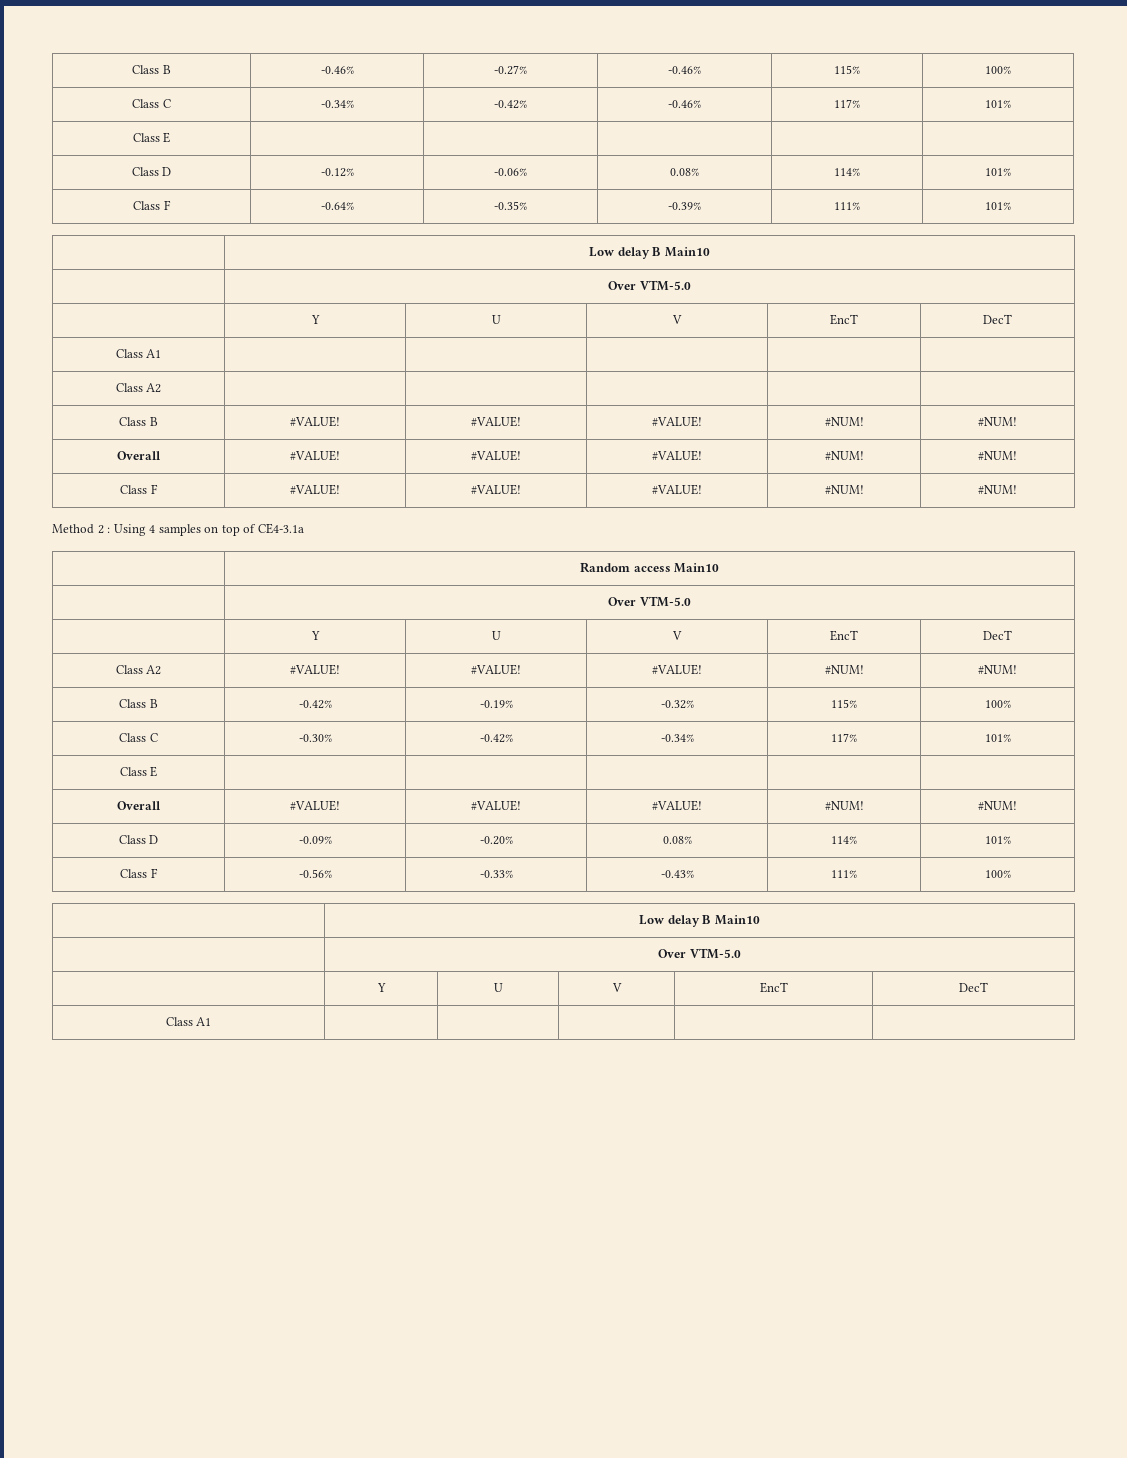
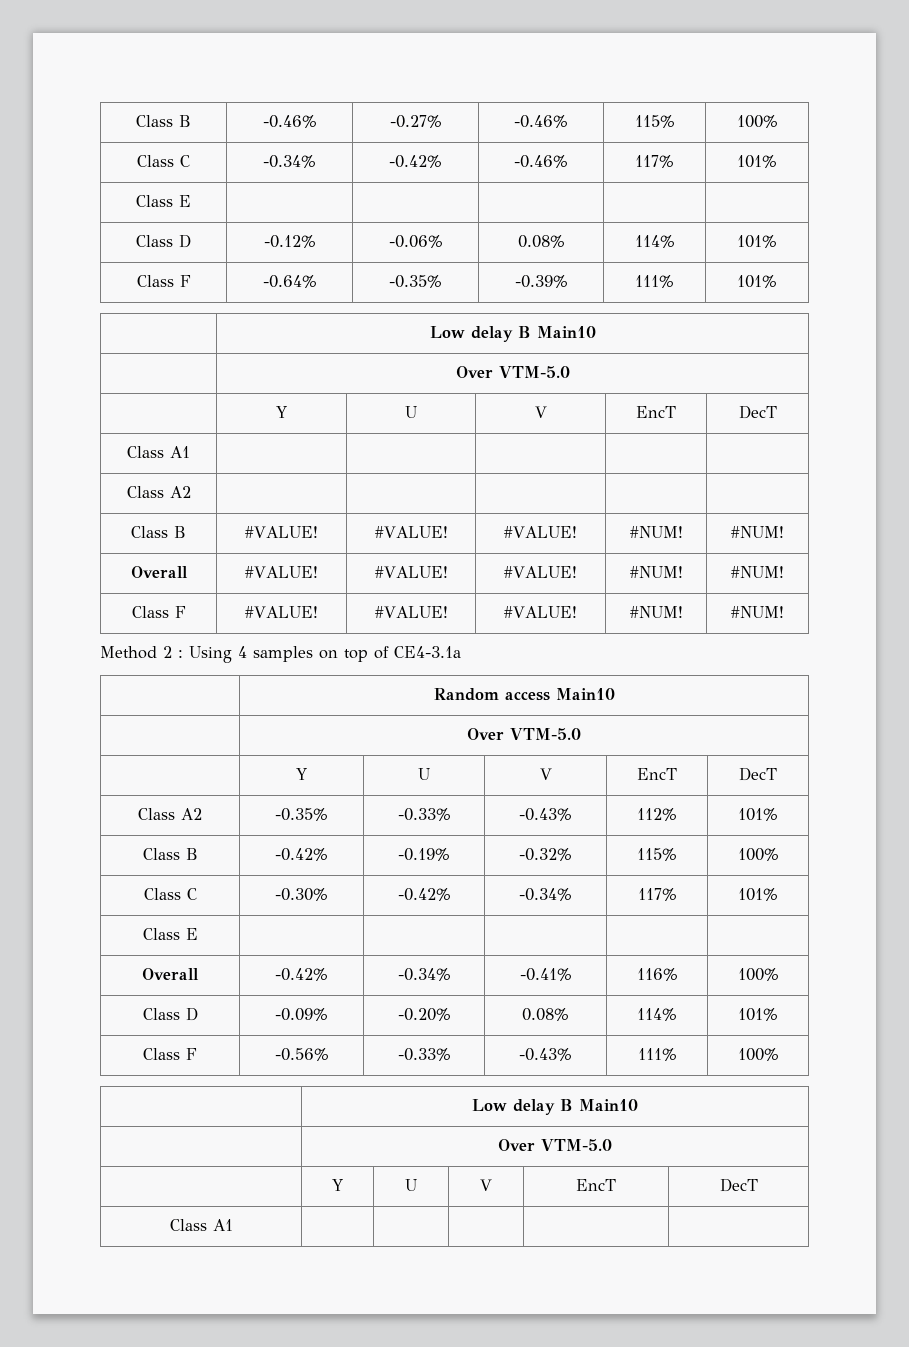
[290,664,340,675] [471,664,521,675] [652,664,702,675] [824,665,864,675] [978,665,1017,675] #VALUE! | #VALUE! | #VALUE! | #NUM! | #NUM! -> [275,808,328,821] [397,808,451,821] [519,808,572,821] [637,808,677,821] [738,808,778,821] -0.35% | -0.33% | -0.43% | 112% | 101%
[290,800,340,811] [471,800,521,811] [652,800,702,811] [824,801,864,811] [978,801,1017,811] #VALUE! | #VALUE! | #VALUE! | #NUM! | #NUM! -> [275,968,328,981] [397,968,451,981] [519,968,572,981] [636,968,678,981] [737,968,779,981] -0.42% | -0.34% | -0.41% | 116% | 100%

